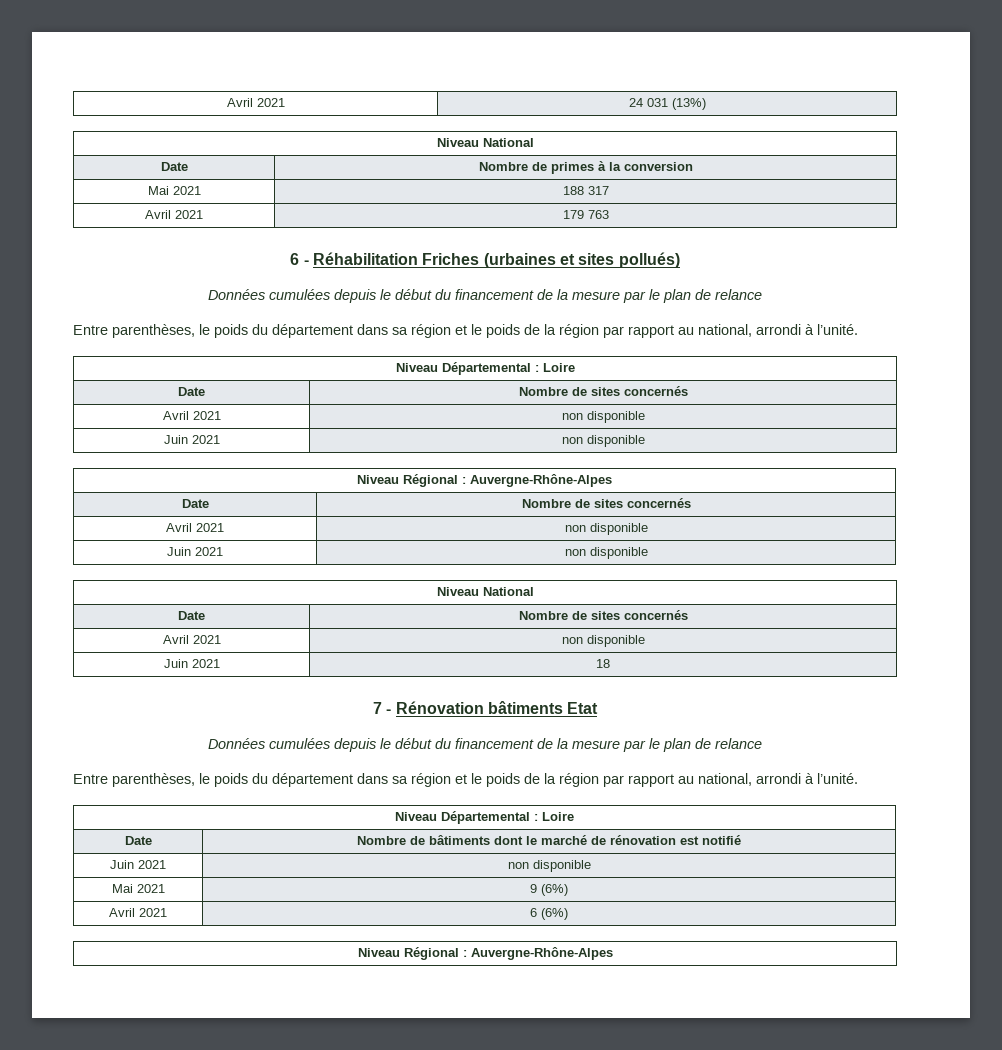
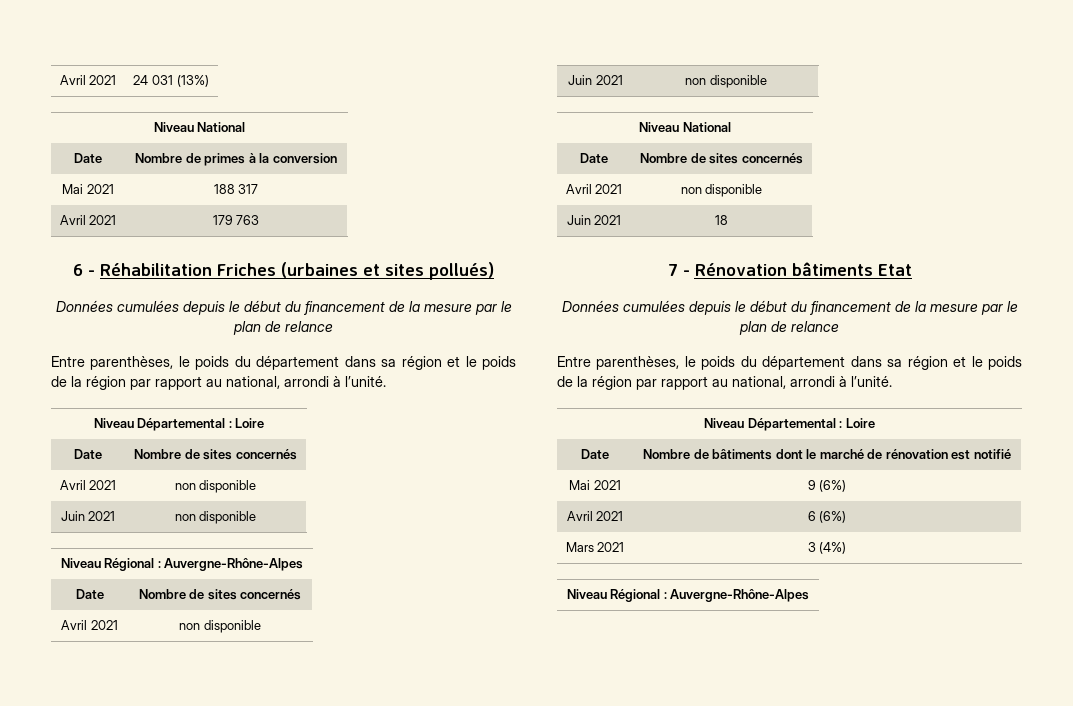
[110,860,166,869] [507,860,591,872] // Juin 2021 | non disponible -> (1011, 454) none
(568, 914) none -> [565,542,625,552] [807,542,847,554] // Mars 2021 | 3 (4%)

